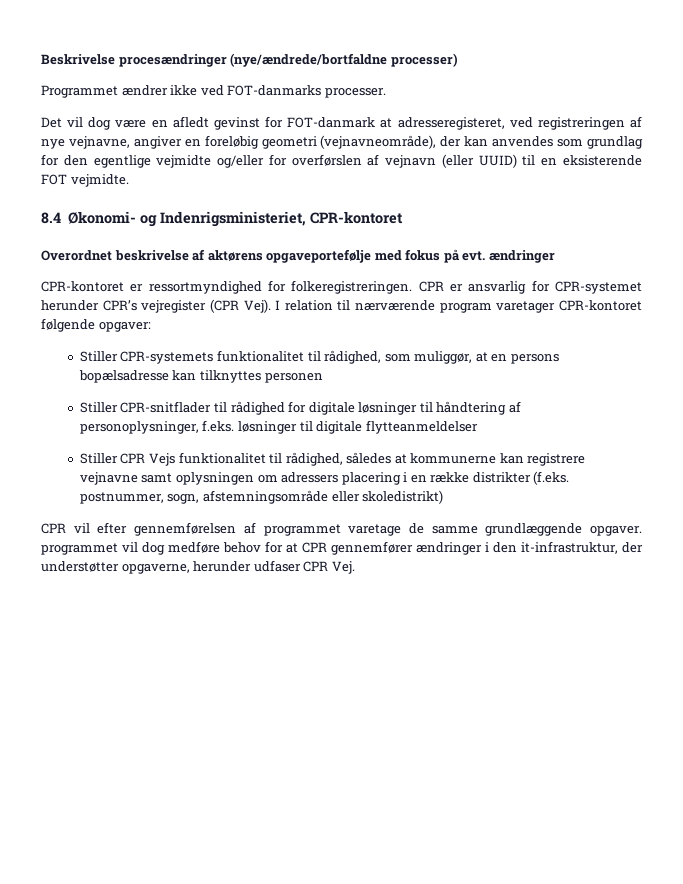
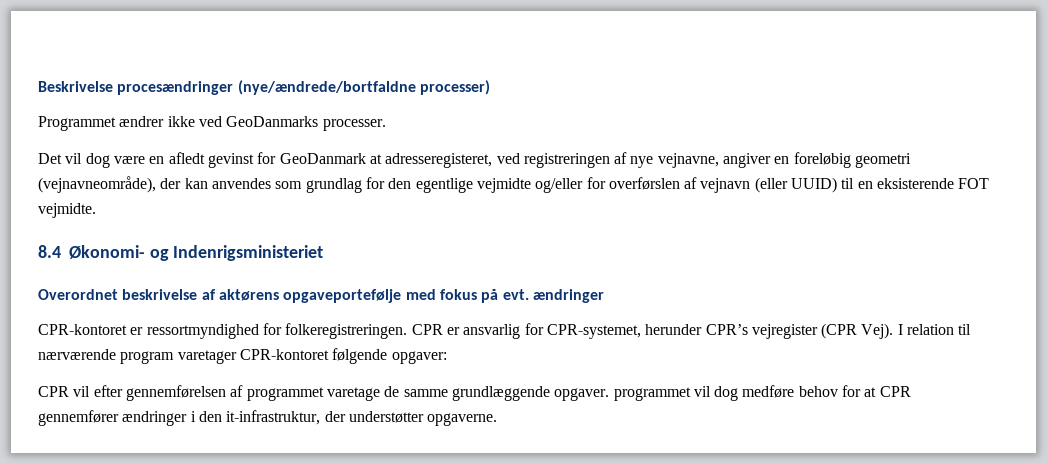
[227,85,322,96] FOT-danmarks -> [226,116,319,127] GeoDanmarks
[287,117,376,128] FOT-danmark -> [279,153,366,164] GeoDanmark
[159,211,403,227] Indenrigsministeriet, CPR-kontoret -> [173,245,324,261] Indenrigsministeriet
[555,281,642,294] CPR-systemet -> [546,324,641,339] CPR-systemet,
[79,350,559,364] [78,370,323,383] [79,401,521,415] [79,420,478,434] [79,452,586,466] [79,471,570,485] [79,490,444,504] // Stiller CPR-systemets funktionalitet til rådighed, som muliggør, at en persons bopælsadresse kan tilknyttes personen // Stiller CPR-snitflader til rådighed for digitale løsninger til håndtering af personoplysninger, f.eks. løsninger til digitale flytteanmeldelser // Stiller CPR Vejs funktionalitet til rådighed, således at kommunerne kan registrere vejnavne samt oplysningen om adressers placering i en række distrikter (f.eks. postnummer, sogn, afstemningsområde eller skoledistrikt) -> (447, 357) none
[121,560,355,574] opgaverne, herunder udfaser CPR Vej. -> [427,413,498,426] opgaverne.

